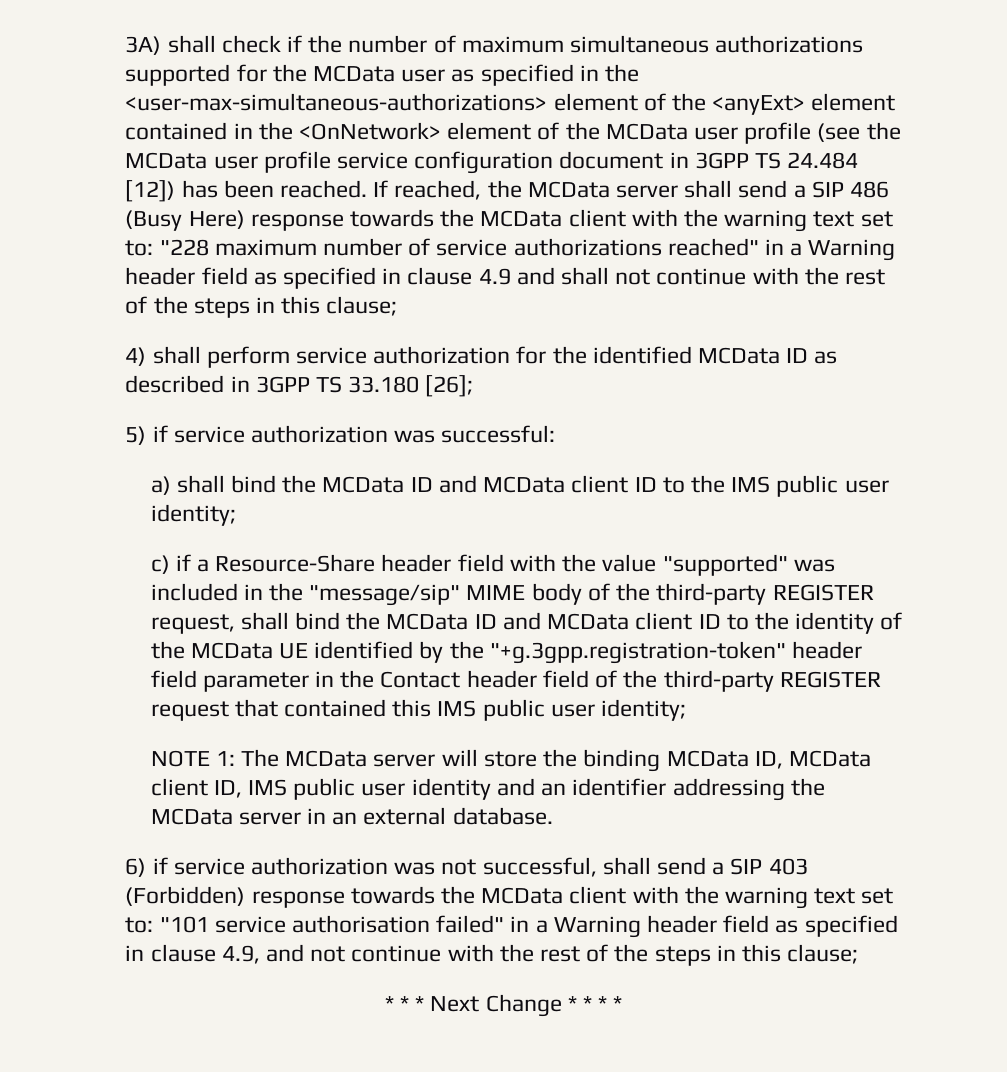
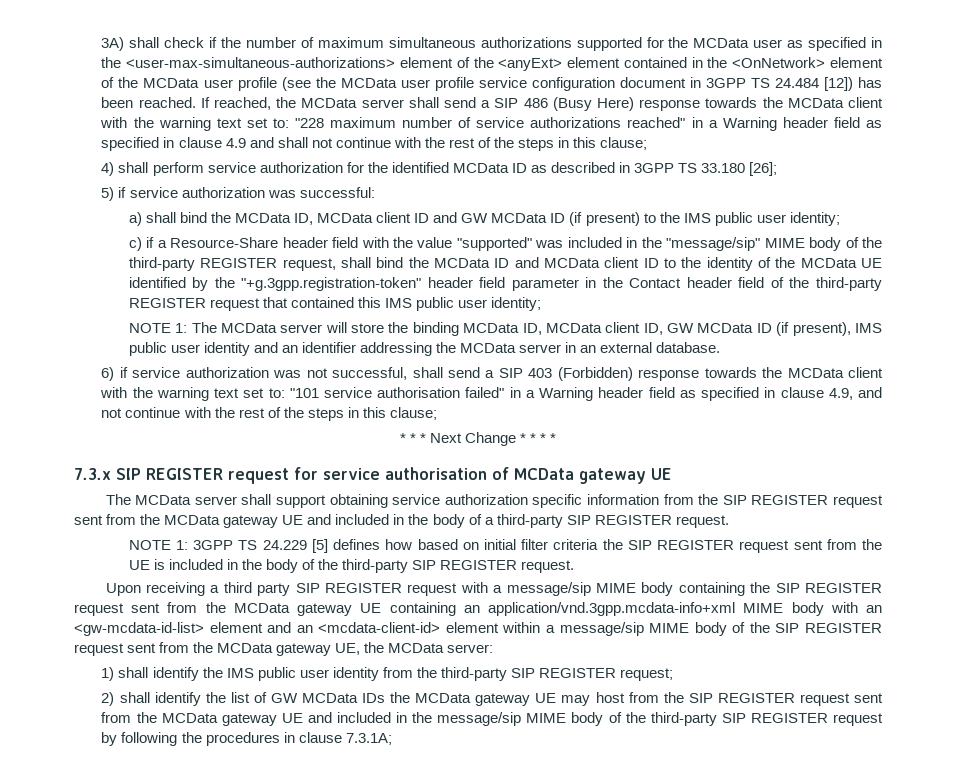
[410,475,657,493] ID and MCData client ID -> [294,212,640,226] ID, MCData client ID and GW MCData ID (if present)
(242, 789) none -> [667,322,851,336] GW MCData ID (if present),
(623, 1003) none -> [74,467,672,484] [105,494,883,508] [74,514,729,528] [128,539,883,553] [128,559,575,573] [105,582,883,596] [74,602,883,616] [74,622,882,636] [74,642,494,656] [101,667,674,681] [101,692,884,706] [101,712,883,726] [101,732,392,746] // 7.3.x SIP REGISTER request for service authorisation of MCData gateway UE // The MCData server shall support obtaining service authorization specific information from the SIP REGISTER request sent from the MCData gateway UE and included in the body of a third-party SIP REGISTER request. // NOTE 1: 3GPP TS 24.229 [5] defines how based on initial filter criteria the SIP REGISTER request sent from the UE is included in the body of the third-party SIP REGISTER request. // Upon receiving a third party SIP REGISTER request with a message/sip MIME body containing the SIP REGISTER request sent from the MCData gateway UE containing an application/vnd.3gpp.mcdata-info+xml MIME body with an <gw-mcdata-id-list> element and an <mcdata-client-id> element within a message/sip MIME body of the SIP REGISTER request sent from the MCData gateway UE, the MCData server: // 1) shall identify the IMS public user identity from the third-party SIP REGISTER request; // 2) shall identify the list of GW MCData IDs the MCData gateway UE may host from the SIP REGISTER request sent from the MCData gateway UE and included in the message/sip MIME body of the third-party SIP REGISTER request by following the procedures in clause 7.3.1A;

